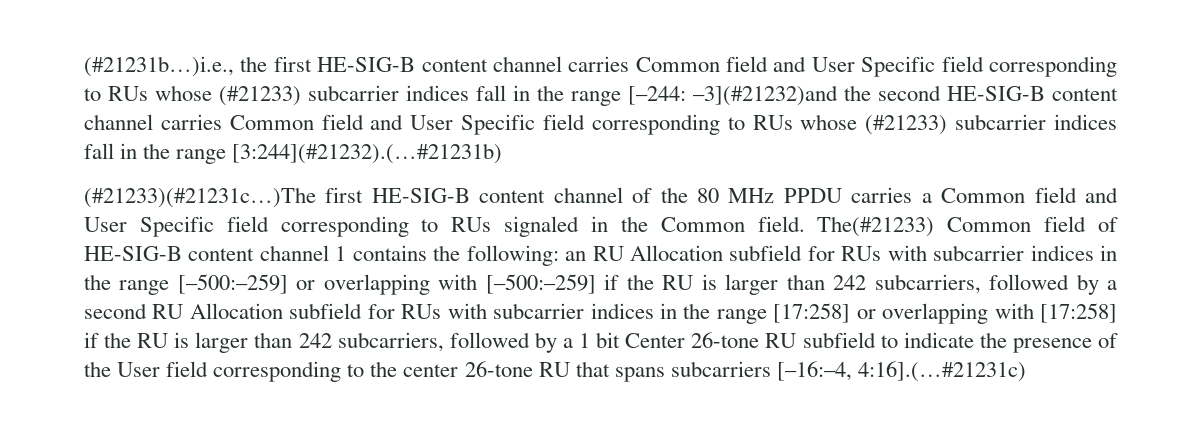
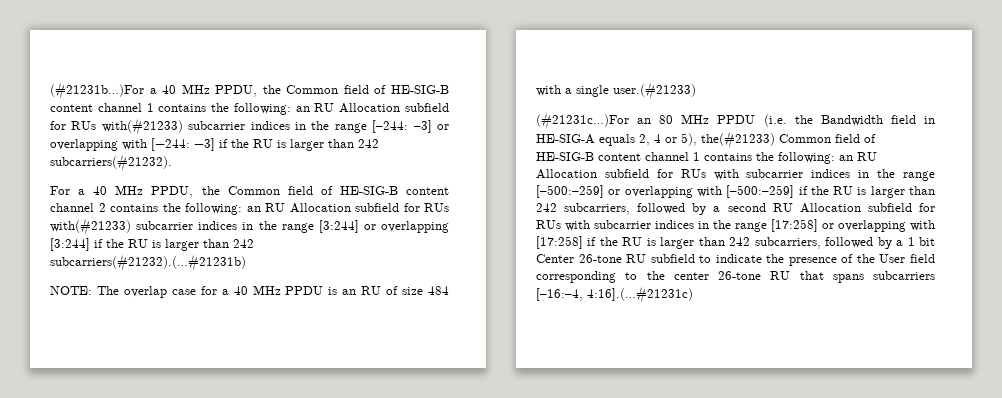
[84,56,1117,77] [84,85,506,106] (#21231b…)i.e., the first HE-SIG-B content channel carries Common field and User Specific field corresponding to RUs whose (#21233) subcarrier indices fall -> [50,82,449,99] [50,103,449,115] [50,118,290,135] (#21231b…)For a 40 MHz PPDU, the Common field of HE-SIG-B content channel 1 contains the following: an RU Allocation subfield for RUs with(#21233) subcarrier indices
[693,85,1118,106] [84,114,1117,135] [84,143,503,164] [84,187,1119,208] [84,216,935,237] –3](#21232)and the second HE-SIG-B content channel carries Common field and User Specific field corresponding to RUs whose (#21233) subcarrier indices fall in the range [3:244](#21232).(…#21231b) // (#21233)(#21231c…)The first HE-SIG-B content channel of the 80 MHz PPDU carries a Common field and User Specific field corresponding to RUs signaled in the Common field. The(#21233) -> [413,120,449,133] [50,138,379,151] [50,154,172,171] [50,185,449,198] [50,203,449,215] [50,218,449,235] [50,238,254,251] [50,254,246,271] [50,285,449,298] [536,82,696,99] [536,112,935,129] [536,131,775,148] –3] or overlapping with [−244: −3] if the RU is larger than 242 subcarriers(#21232). // For a 40 MHz PPDU, the Common field of HE-SIG-B content channel 2 contains the following: an RU Allocation subfield for RUs with(#21233) subcarrier indices in the range [3:244] or overlapping [3:244] if the RU is larger than 242 subcarriers(#21232).(…#21231b) // NOTE: The overlap case for a 40 MHz PPDU is an RU of size 484 with a single user.(#21233) // (#21231c…)For an 80 MHz PPDU (i.e. the Bandwidth field in HE-SIG-A equals 2, 4 or 5), the(#21233)

